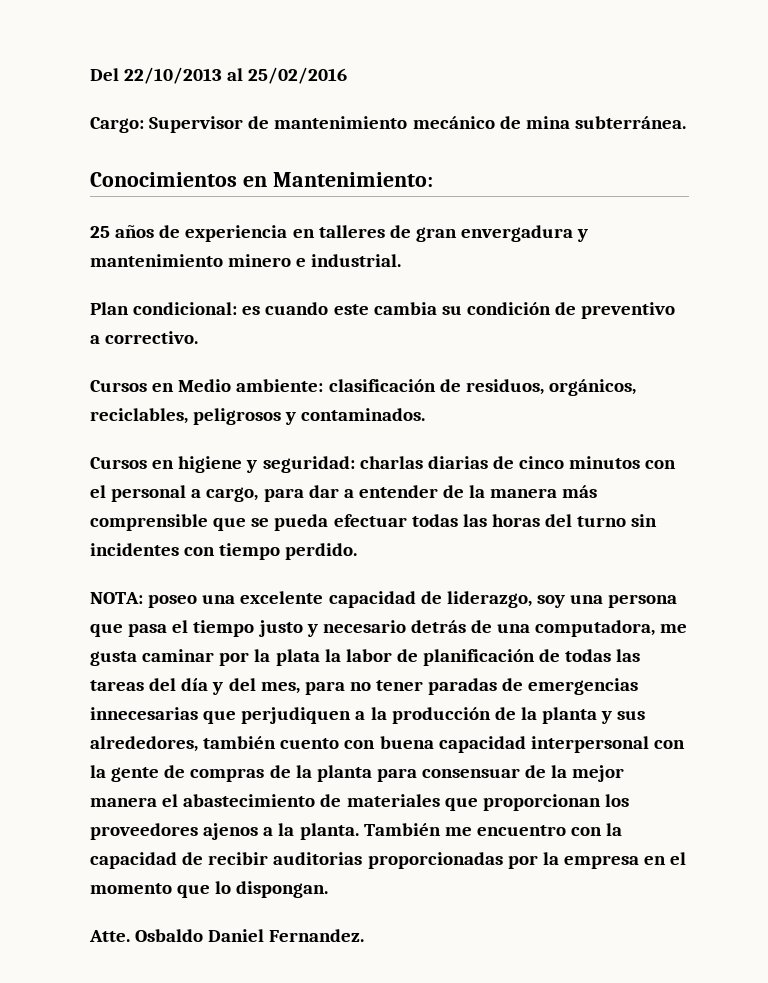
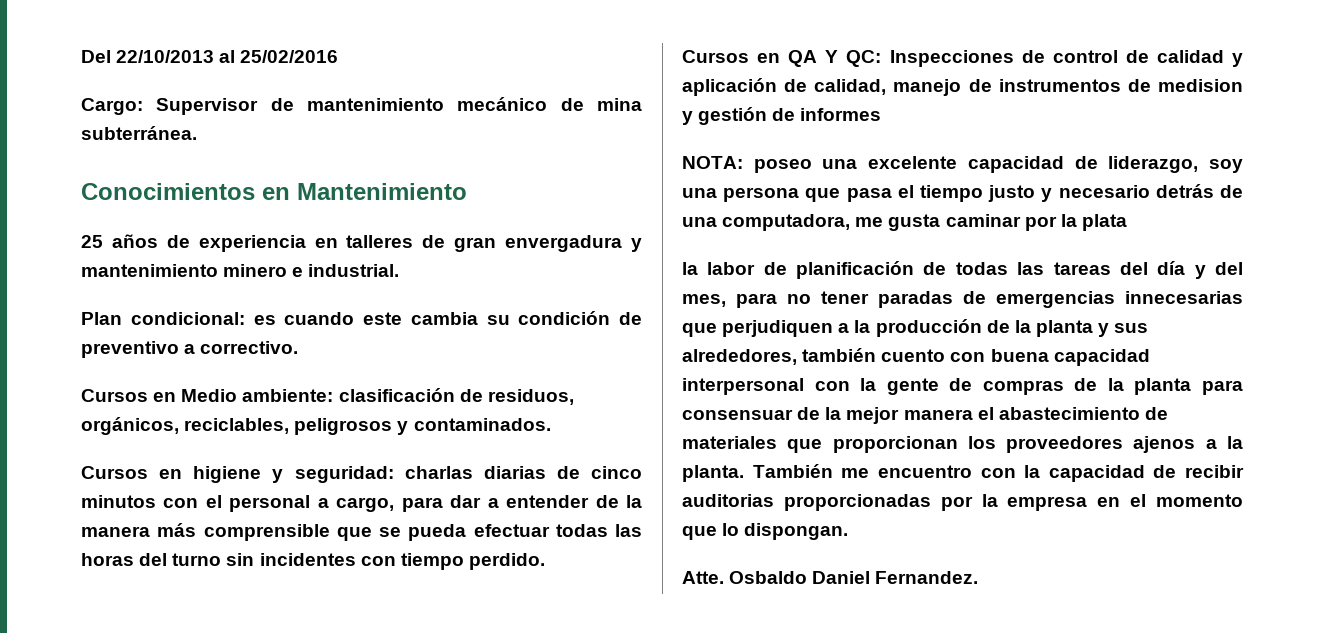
[272,172,433,187] Mantenimiento: -> [297,183,467,200] Mantenimiento
(358, 551) none -> [682,50,1243,67] [682,78,1243,96] [682,107,882,125] // Cursos en QA Y QC: Inspecciones de control de calidad y aplicación de calidad, manejo de instrumentos de medision y gestión de informes
(320, 657) none -> (1127, 222) //

